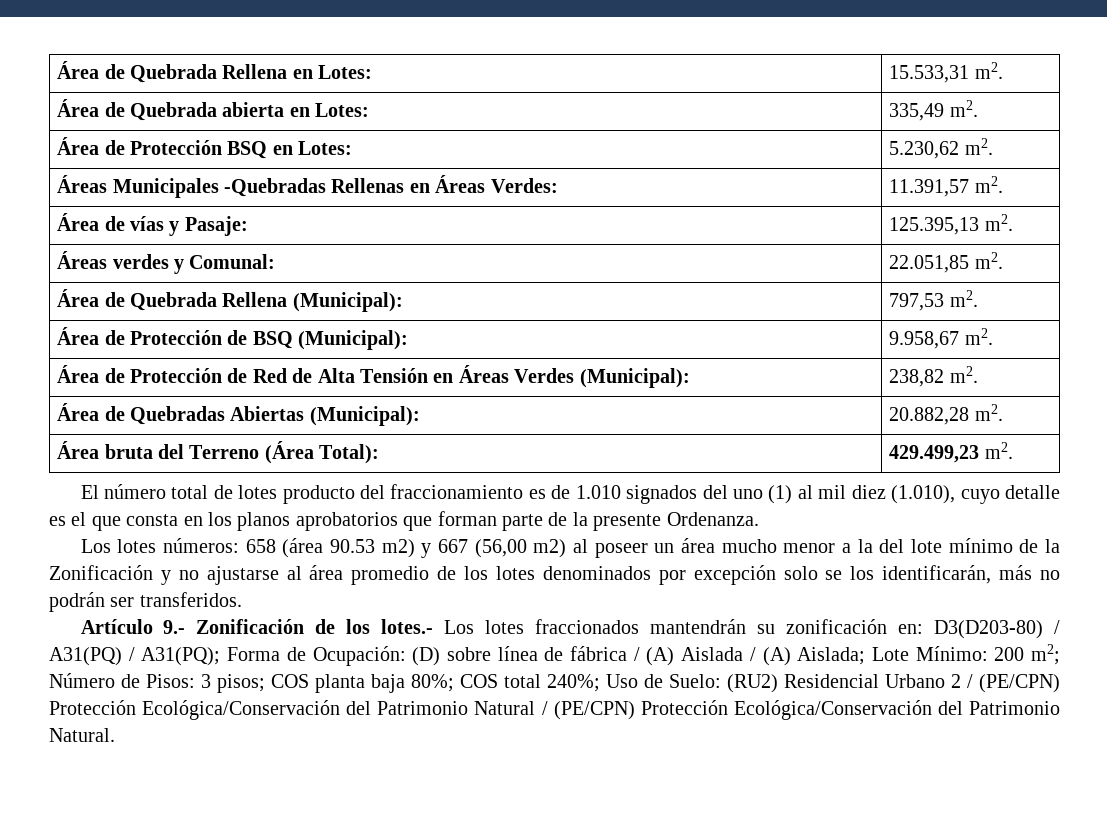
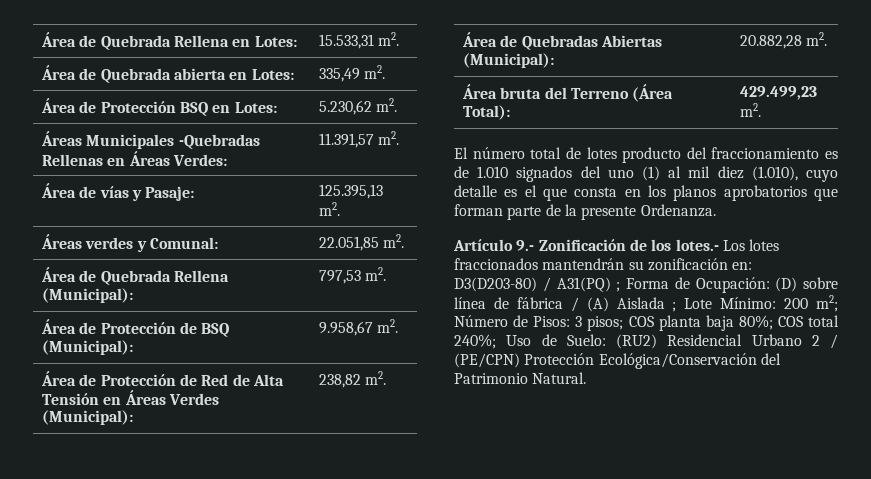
[80,538,1060,558] [49,565,1061,585] [49,592,242,612] // Los lotes números: 658 (área 90.53 m2) y 667 (56,00 m2) al poseer un área mucho menor a la del lote mínimo de la Zonificación y no ajustarse al área promedio de los lotes denominados por excepción solo se los identificarán, más no podrán ser transferidos. -> (716, 210) none
[128,647,221,666] / A31(PQ); -> [616,282,621,292] ;
[749,647,866,666] / (A) Aislada; -> [672,302,677,312] ;
[474,700,1061,720] Natural / (PE/CPN) Protección Ecológica/Conservación del Patrimonio -> (528, 378) none

